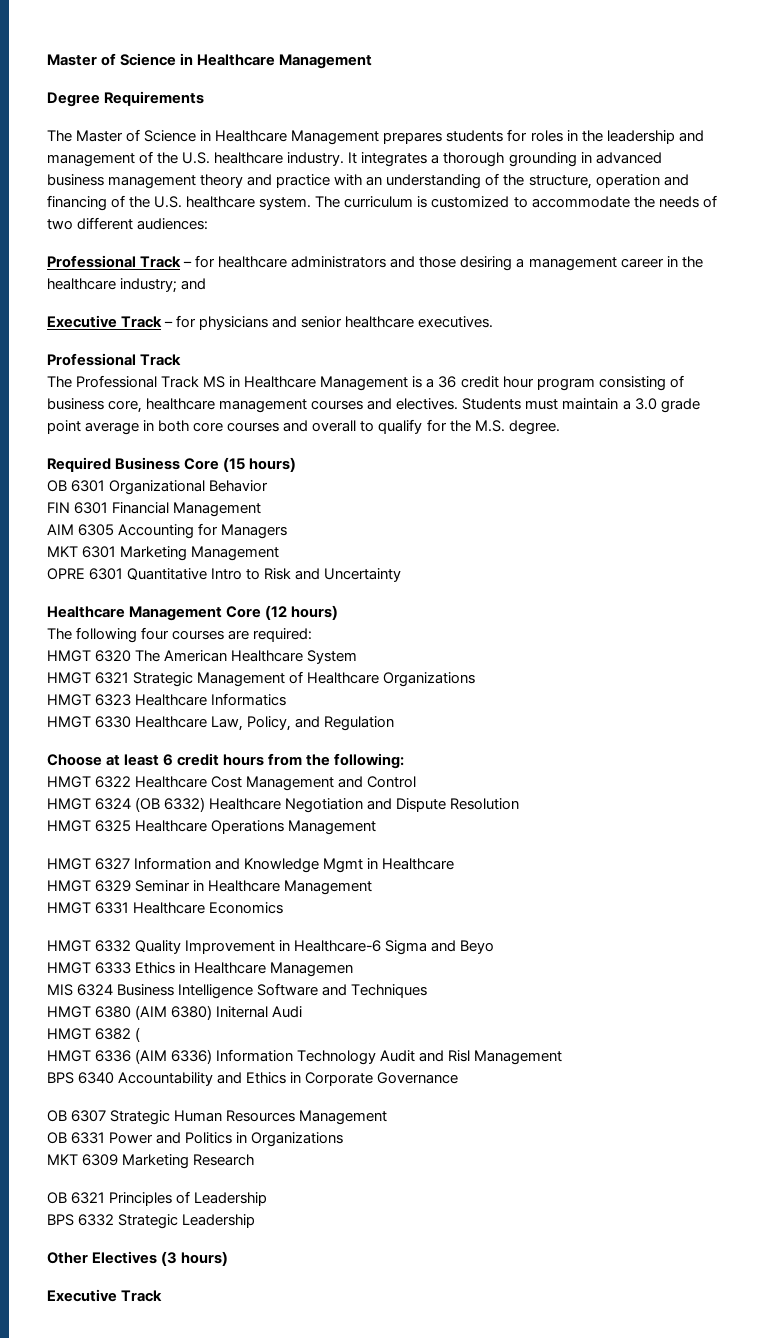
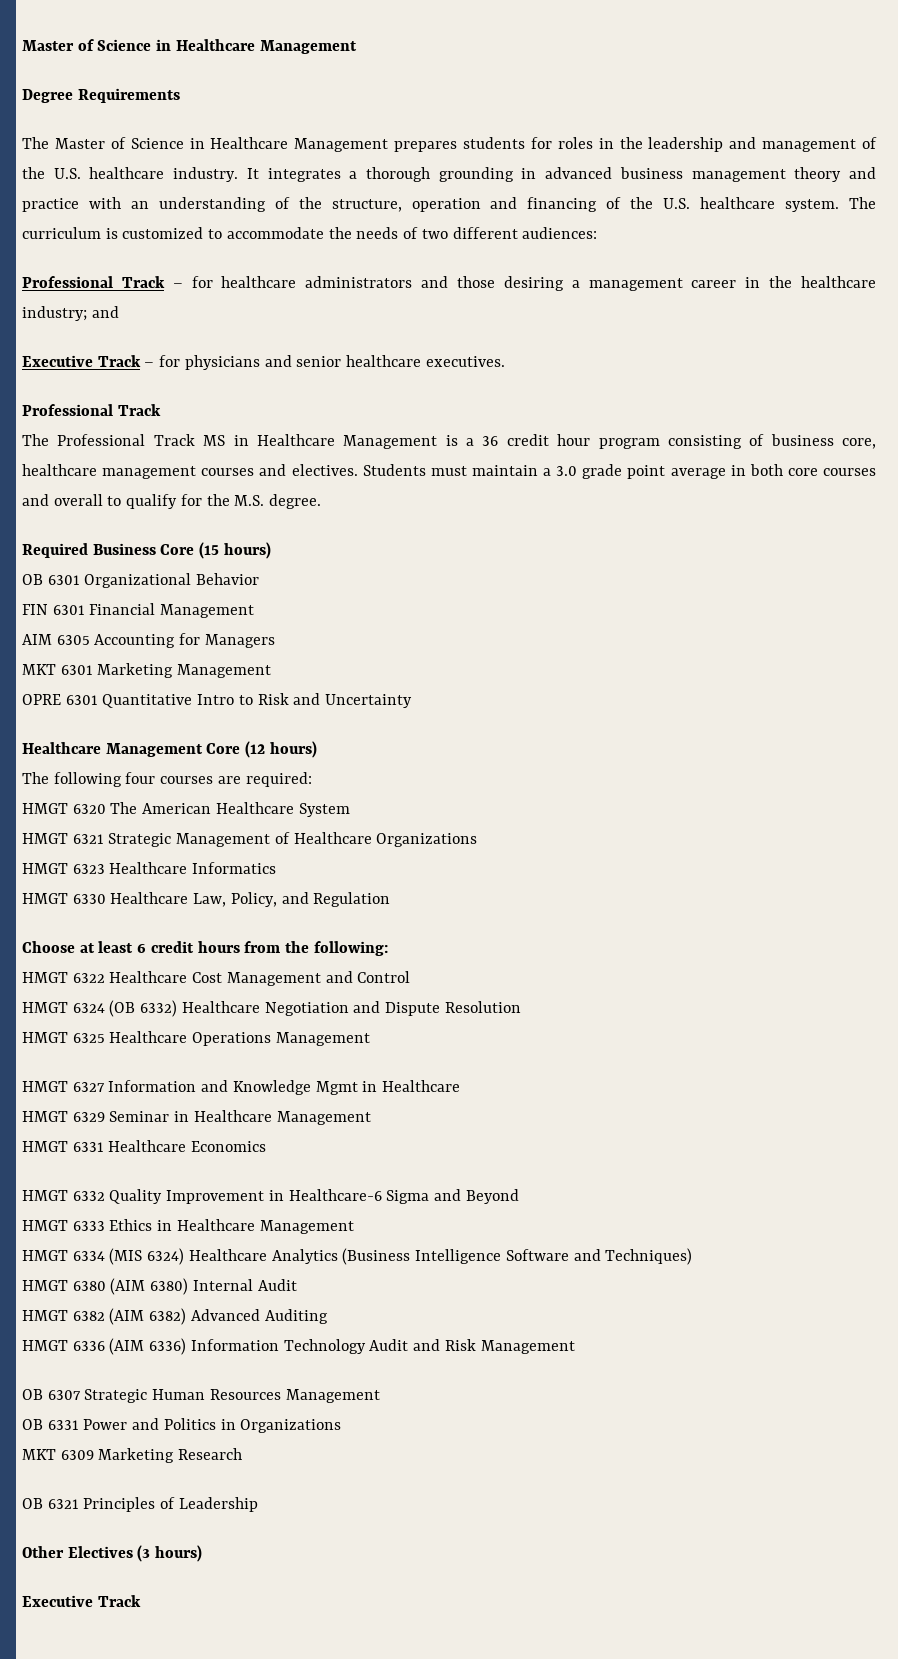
[460,940,495,954] Beyo -> [465,1189,519,1204] Beyond
[270,962,354,977] [47,984,175,996] Managemen // MIS 6324 Business -> [259,1220,354,1234] [22,1248,411,1265] Management // HMGT 6334 (MIS 6324) Healthcare Analytics (Business
[351,984,428,998] Techniques -> [605,1248,693,1265] Techniques)
[216,1006,303,1018] Initernal Audi -> [192,1279,297,1291] Internal Audit
[135,1027,141,1042] ( -> [109,1308,328,1325] (AIM 6382) Advanced Auditing
[448,1050,563,1065] [47,1072,459,1086] Risl Management // BPS 6340 Accountability and Ethics in Corporate Governance -> [444,1339,575,1354] Risk Management
[47,1214,256,1229] // BPS 6332 Strategic Leadership -> (258, 1504) none

